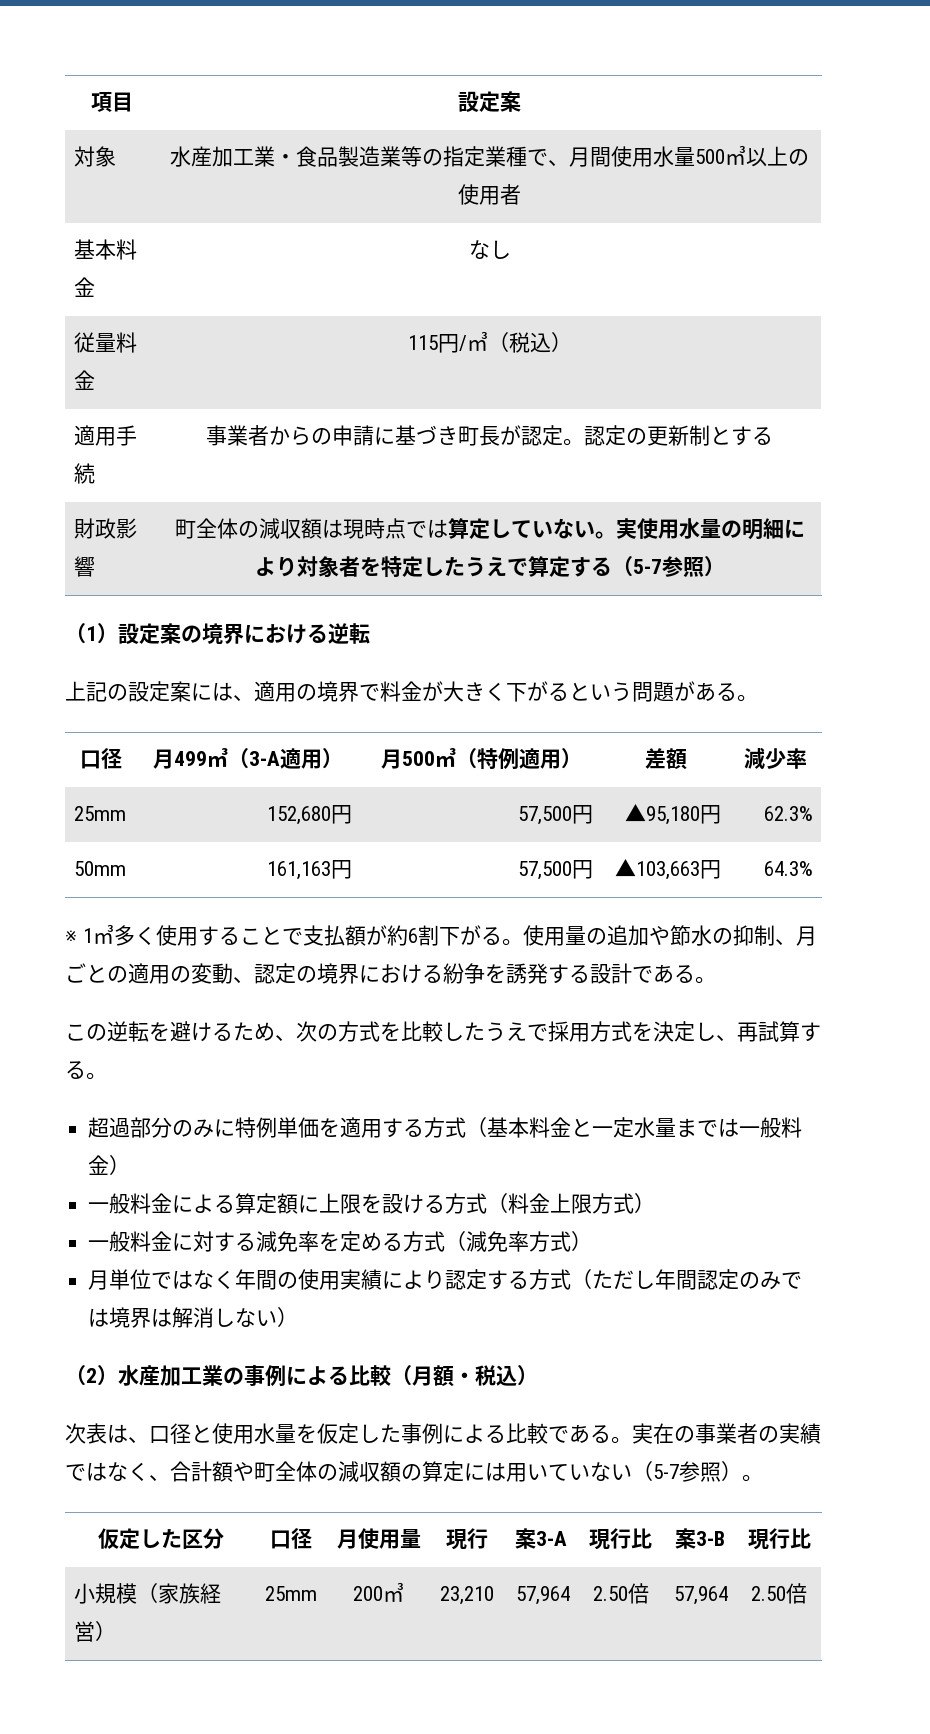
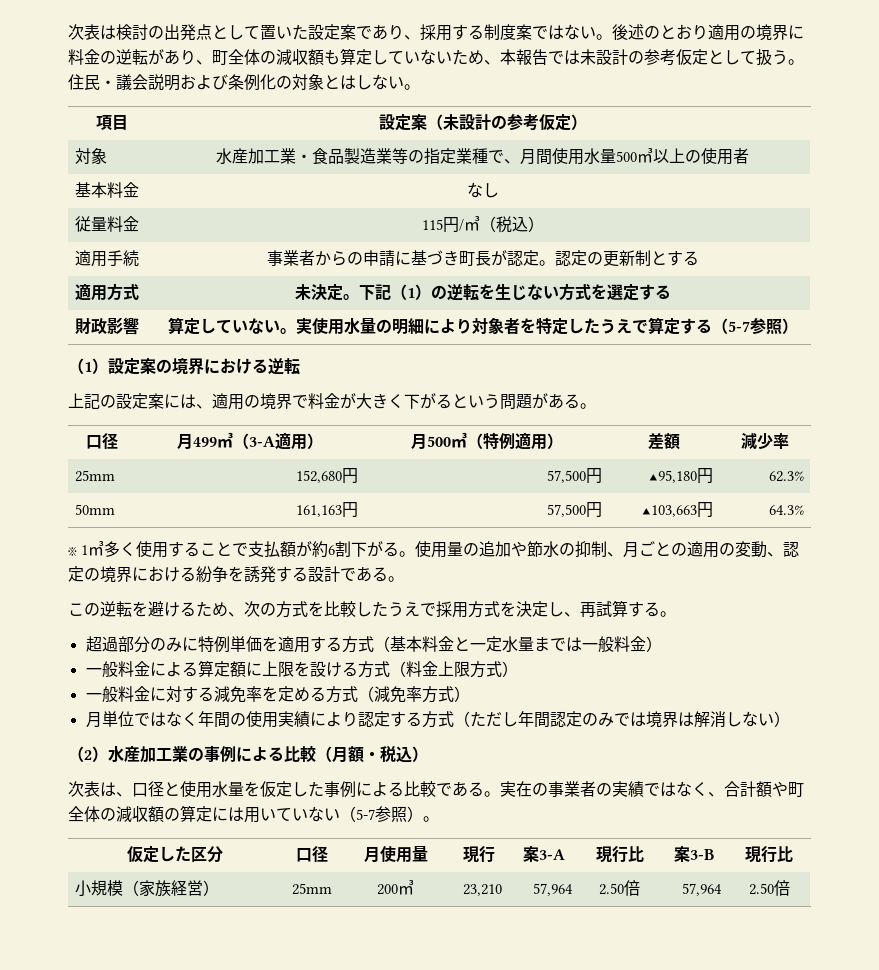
[90,92,133,112] [458,91,521,112] 項目 | 設定案 -> [68,24,804,41] [68,48,804,66] [68,74,420,91] [95,115,128,130] [378,114,587,131] 次表は検討の出発点として置いた設定案であり、採用する制度案ではない。後述のとおり適用の境界に料金の逆転があり、町全体の減収額も算定していないため、本報告では未設計の参考仮定として扱う。住民・議会説明および条例化の対象とはしない。 // 項目 | 設定案（未設計の参考仮定）
[73,518,137,539] [73,556,95,577] [174,518,448,539] 財政影響 | 町全体の減収額は現時点では -> [75,283,140,301] [294,283,671,301] [75,317,140,335] 適用方式 | 未決定。下記（1）の逆転を生じない方式を選定する // 財政影響 |

